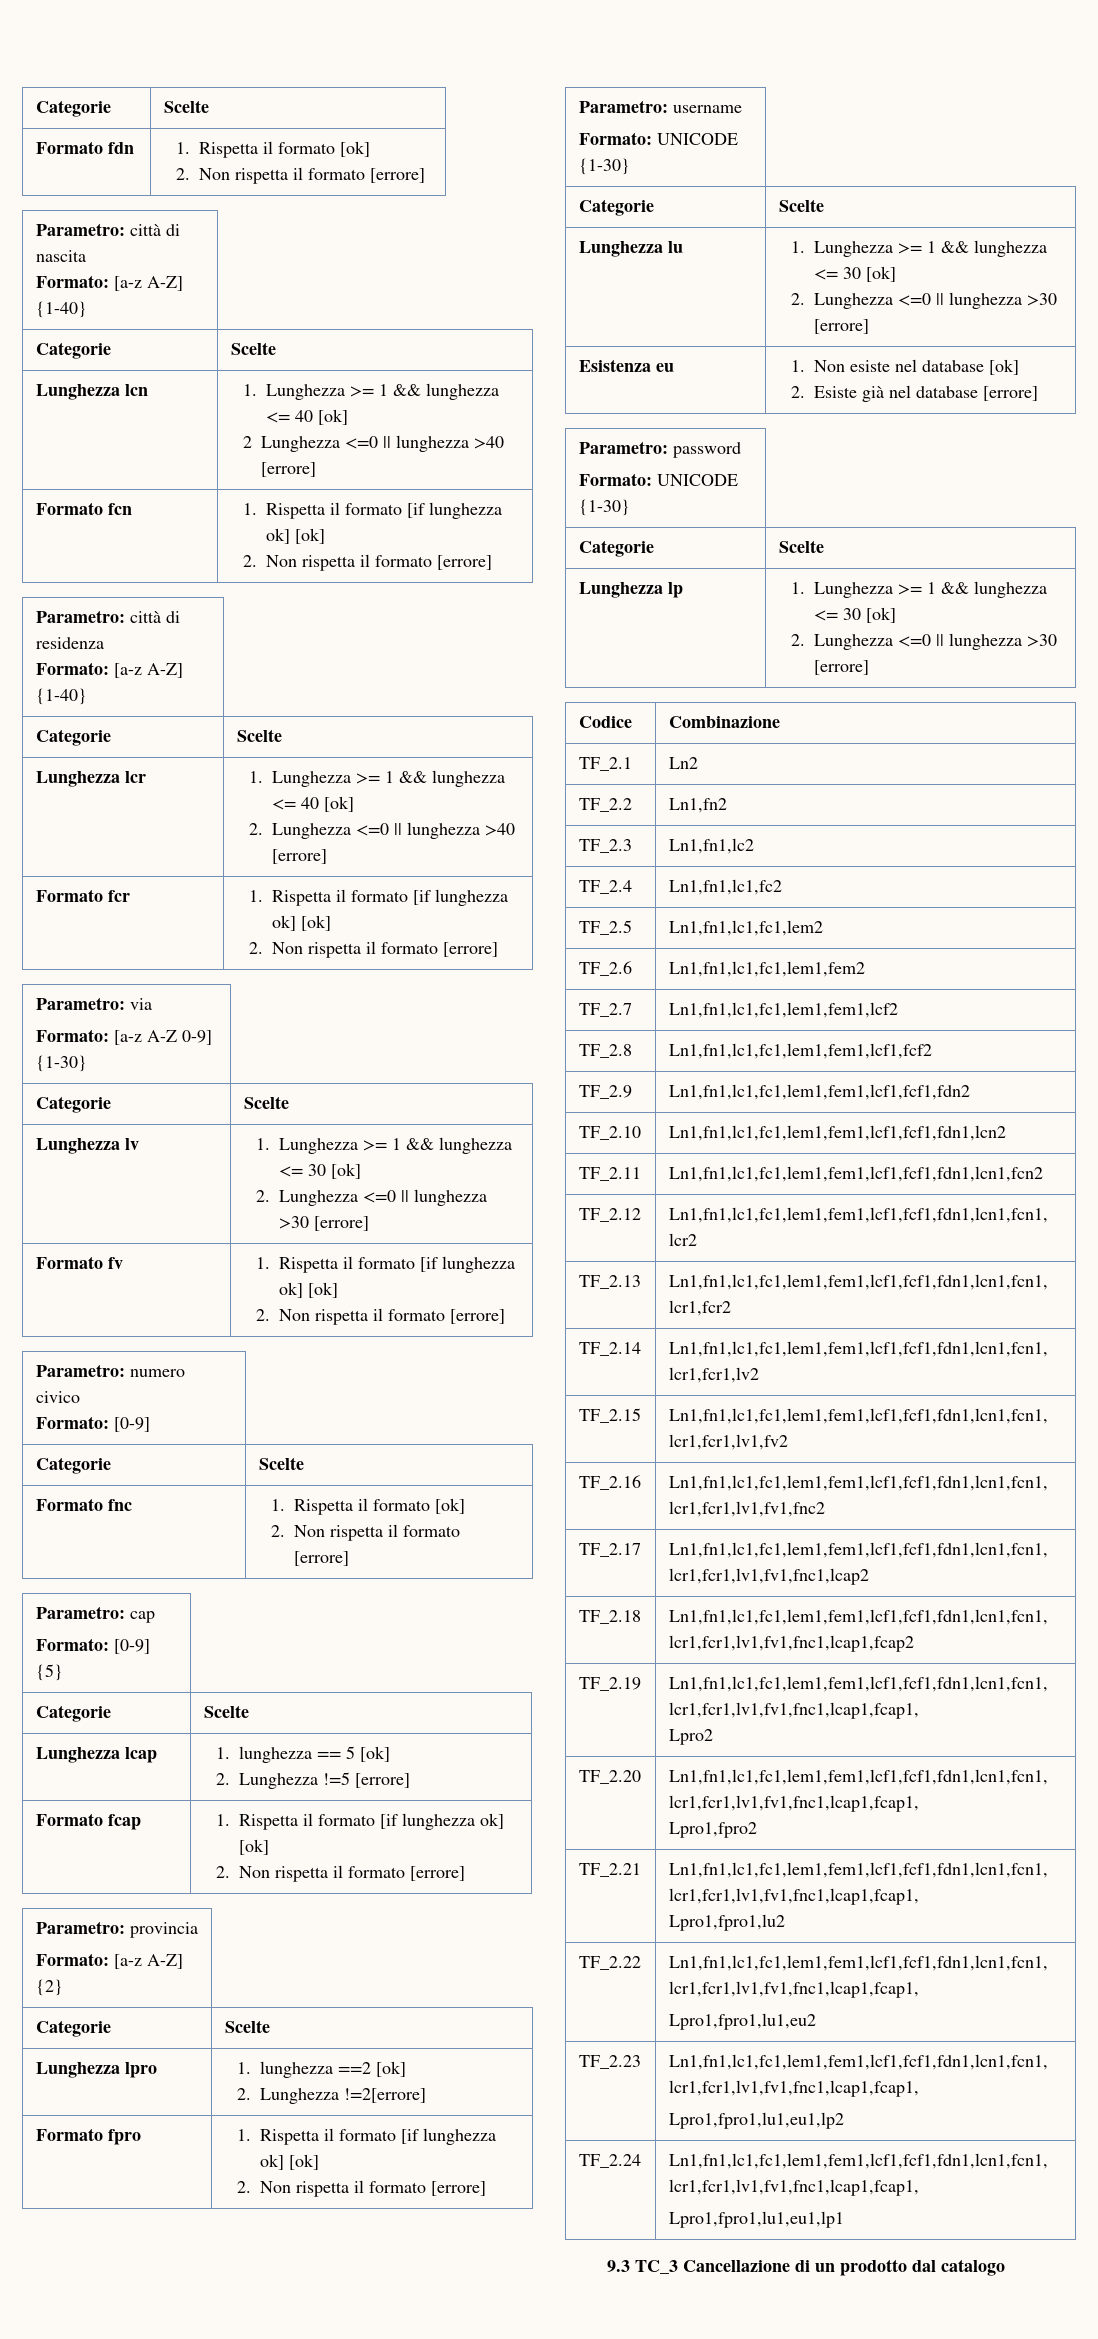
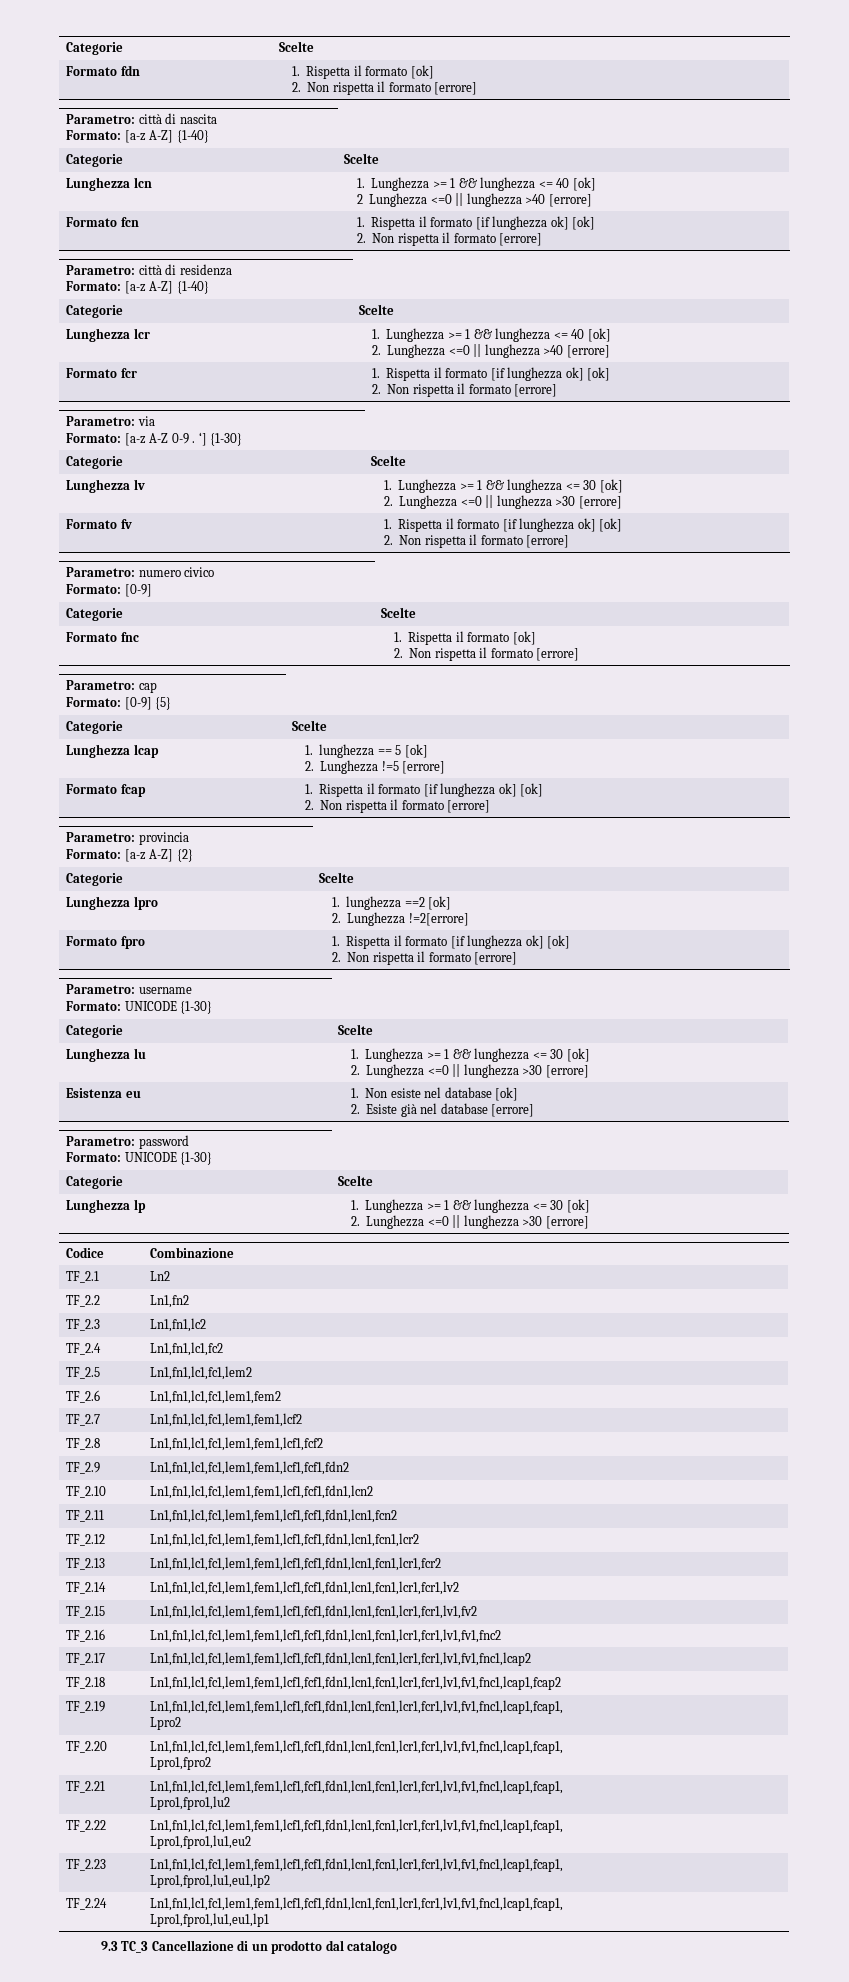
[181,1030,212,1045] 0-9] -> [171,432,207,446] 0-9 . ‘]

